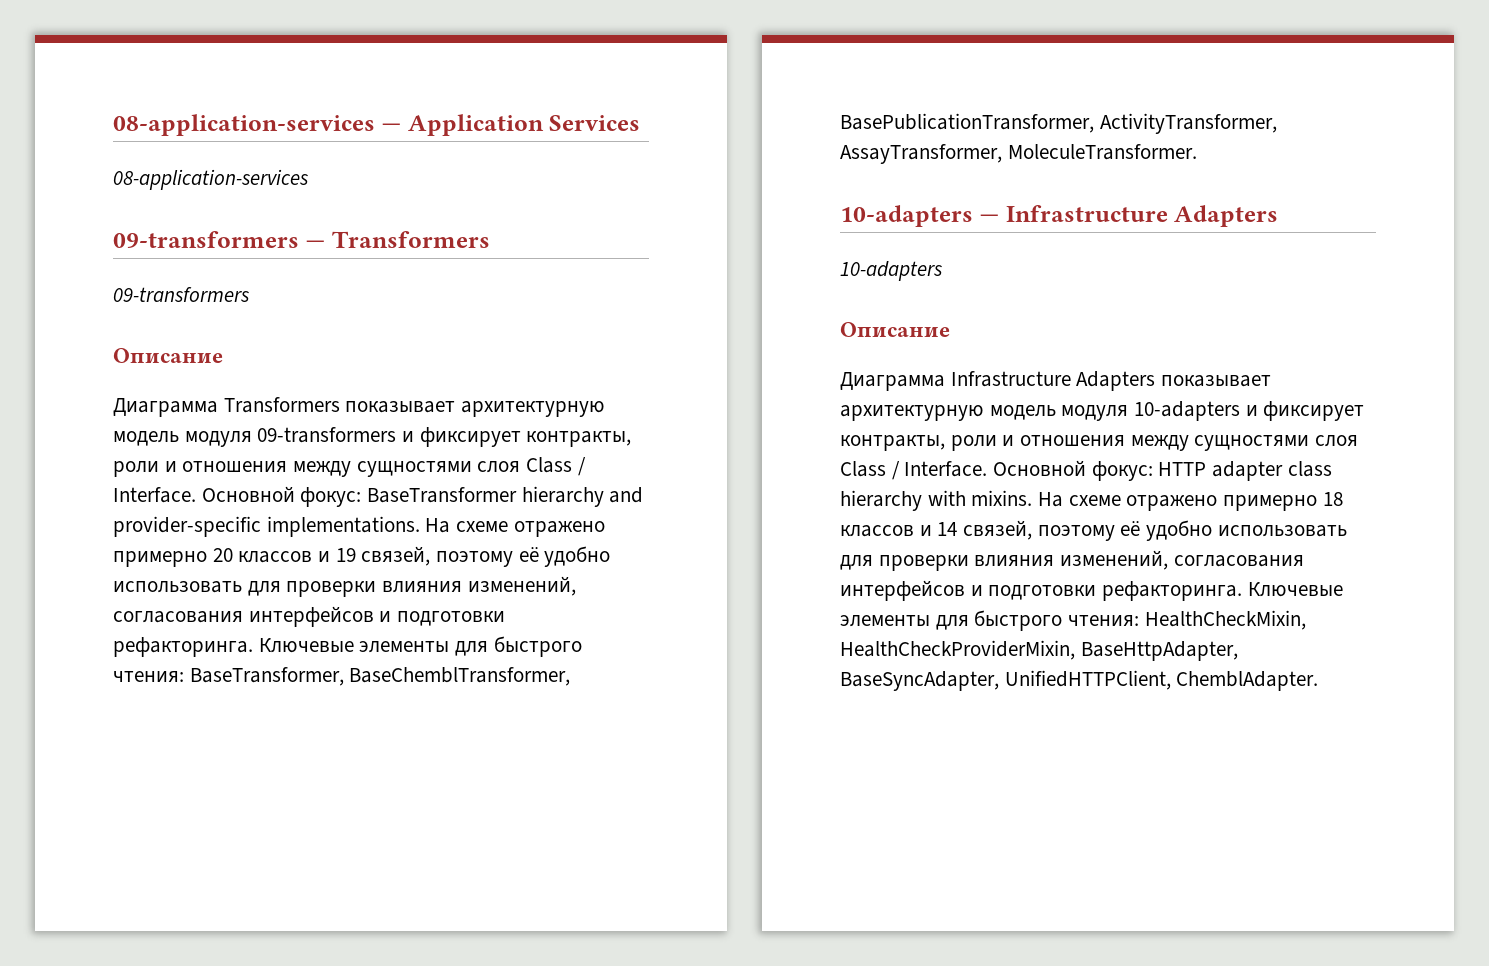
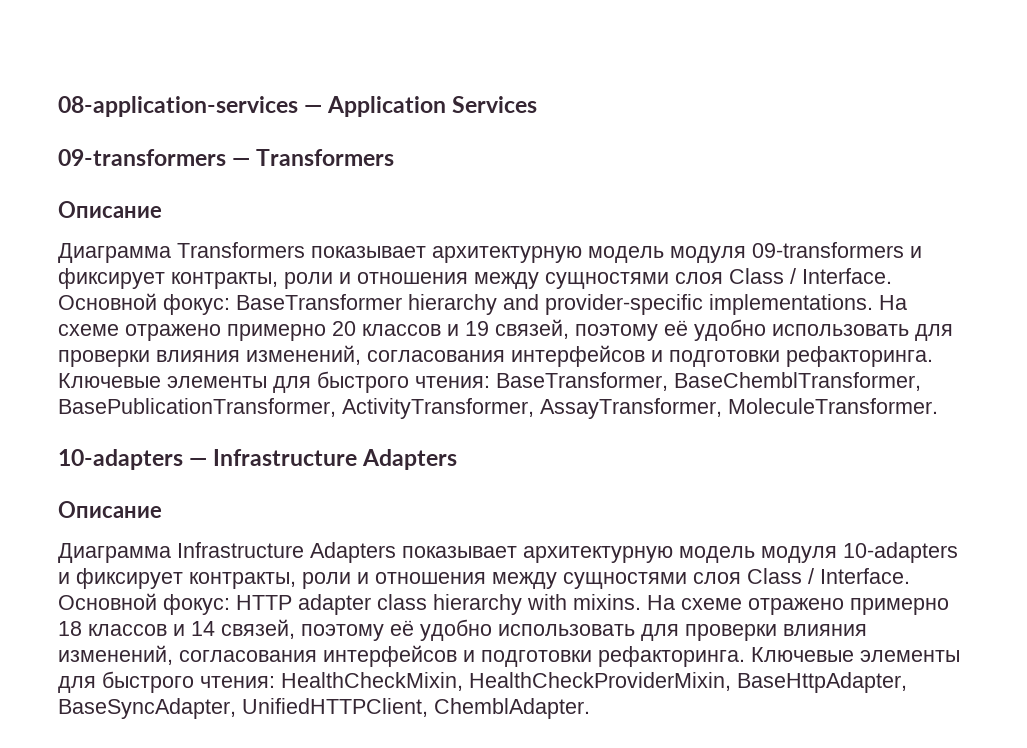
[113,169,308,190] // 08-application-services -> (538, 104) none
[113,287,249,302] // 09-transformers -> (395, 157) none
[840,261,942,281] // 10-adapters -> (458, 459) none

